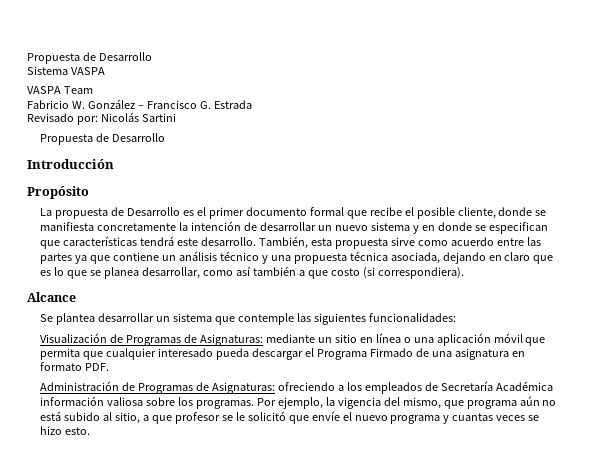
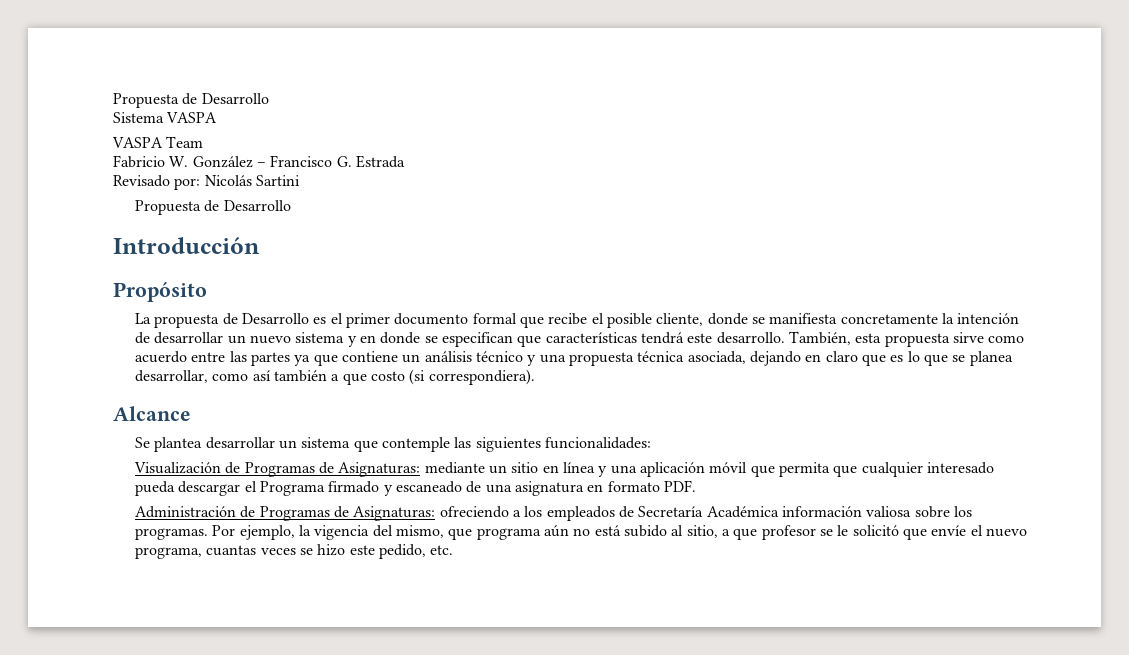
[403,337,411,343] o -> [598,466,608,477] y
[369,348,413,357] Firmado -> [328,481,463,496] firmado y escaneado
[390,415,450,424] programa y -> [135,547,203,559] programa,
[64,427,90,435] esto. -> [349,544,454,559] este pedido, etc.

